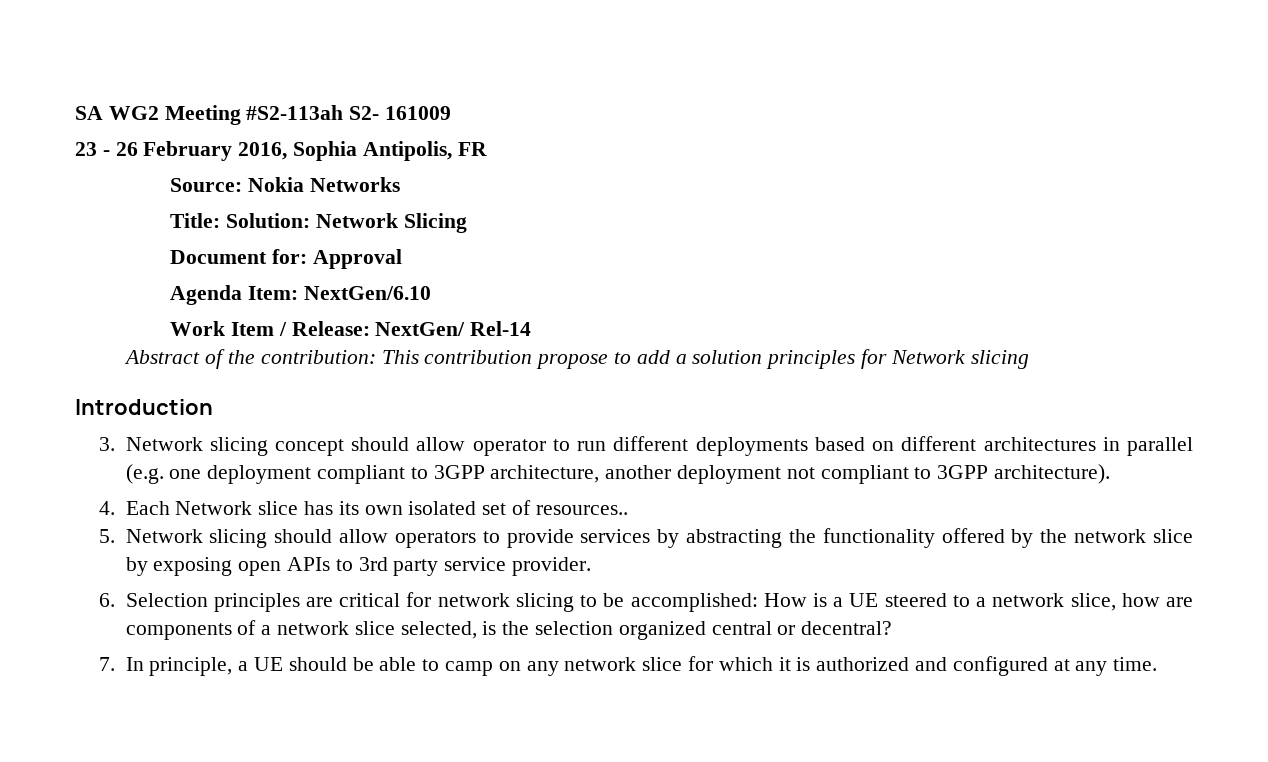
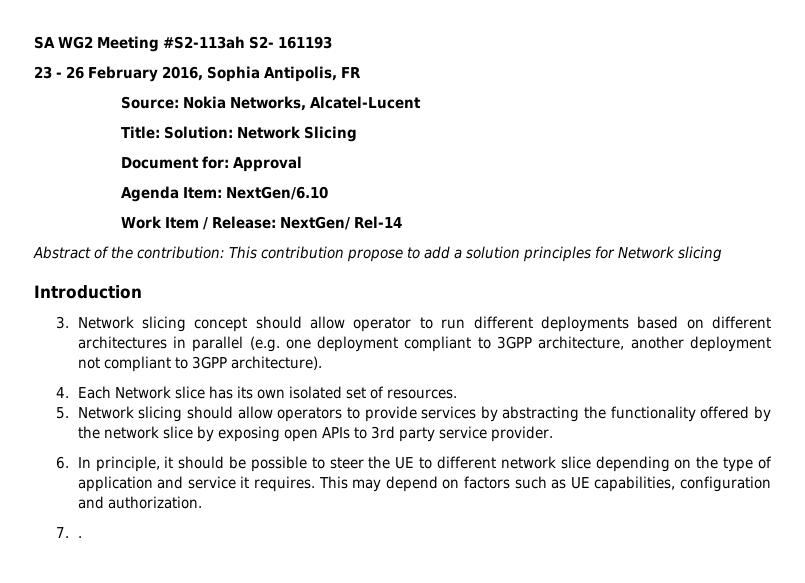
[385,106,452,120] 161009 -> [278,36,332,49] 161193
[309,177,400,192] Networks -> [230,96,422,111] Networks, Alcatel-Lucent
[535,505,628,515] resources.. -> [386,389,457,399] resources.
[125,592,1193,612] [125,620,893,640] [98,656,1158,676] Selection principles are critical for network slicing to be accomplished: How is a UE steered to a network slice, how are components of a network slice selected, is the selection organized central or decentral? // 7. In principle, a UE should be able to camp on any network slice for which it is authorized and configured at any time. -> [77,456,773,472] [77,476,771,492] [77,496,202,509] [55,527,82,538] In principle, it should be possible to steer the UE to different network slice depending on the type of application and service it requires. This may depend on factors such as UE capabilities, configuration and authorization. // 7. .

